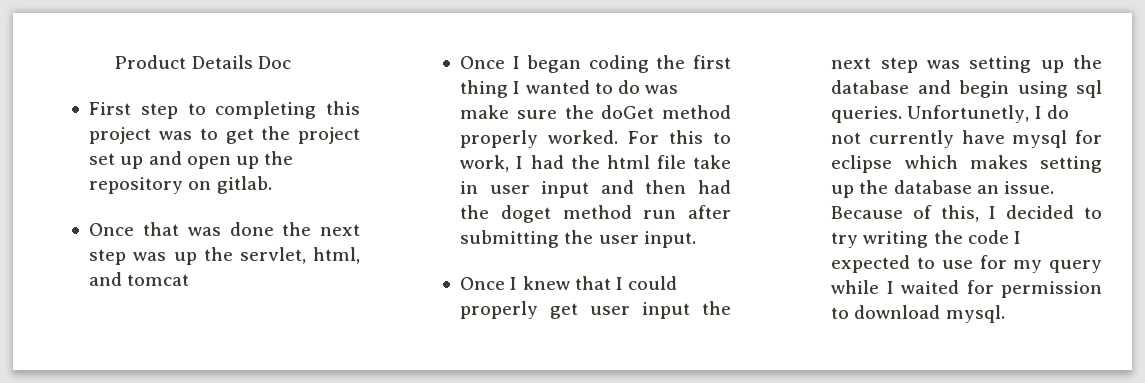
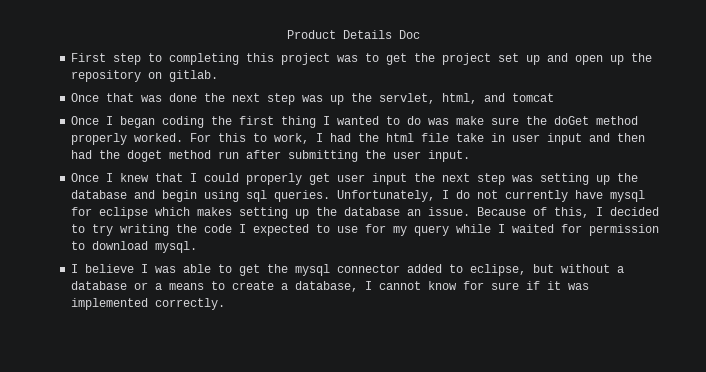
[907,105,1030,123] Unfortunetly, -> [336,190,435,202] Unfortunately,
(1005, 314) none -> [70,264,624,276] [70,281,589,292] [70,298,225,310] // I believe I was able to get the mysql connector added to eclipse, but without a database or a means to create a database, I cannot know for sure if it was implemented correctly.

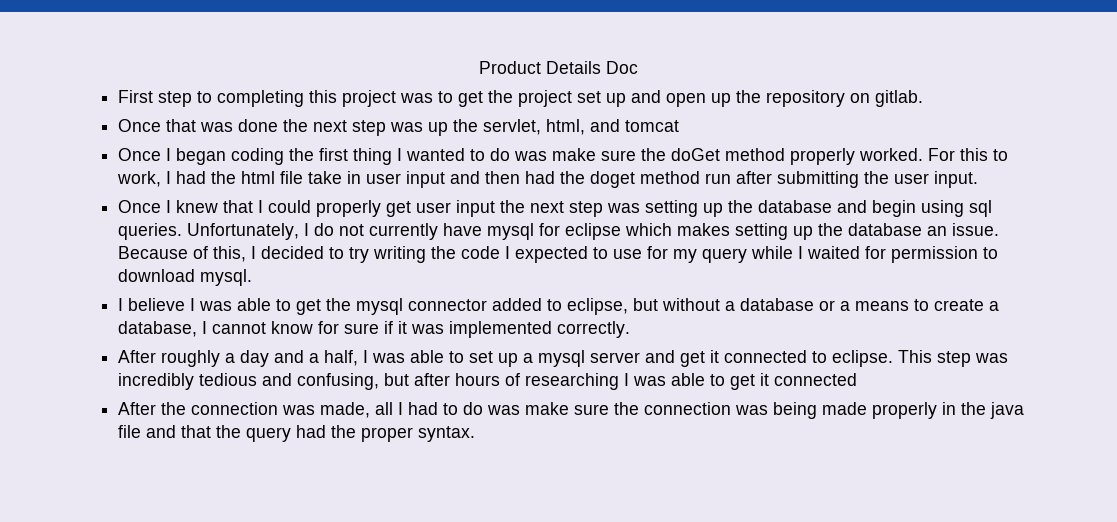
(225, 304) none -> [118,350,1009,367] [118,373,858,390] [118,402,1025,419] [118,425,476,442] // After roughly a day and a half, I was able to set up a mysql server and get it connected to eclipse. This step was incredibly tedious and confusing, but after hours of researching I was able to get it connected // After the connection was made, all I had to do was make sure the connection was being made properly in the java file and that the query had the proper syntax.

